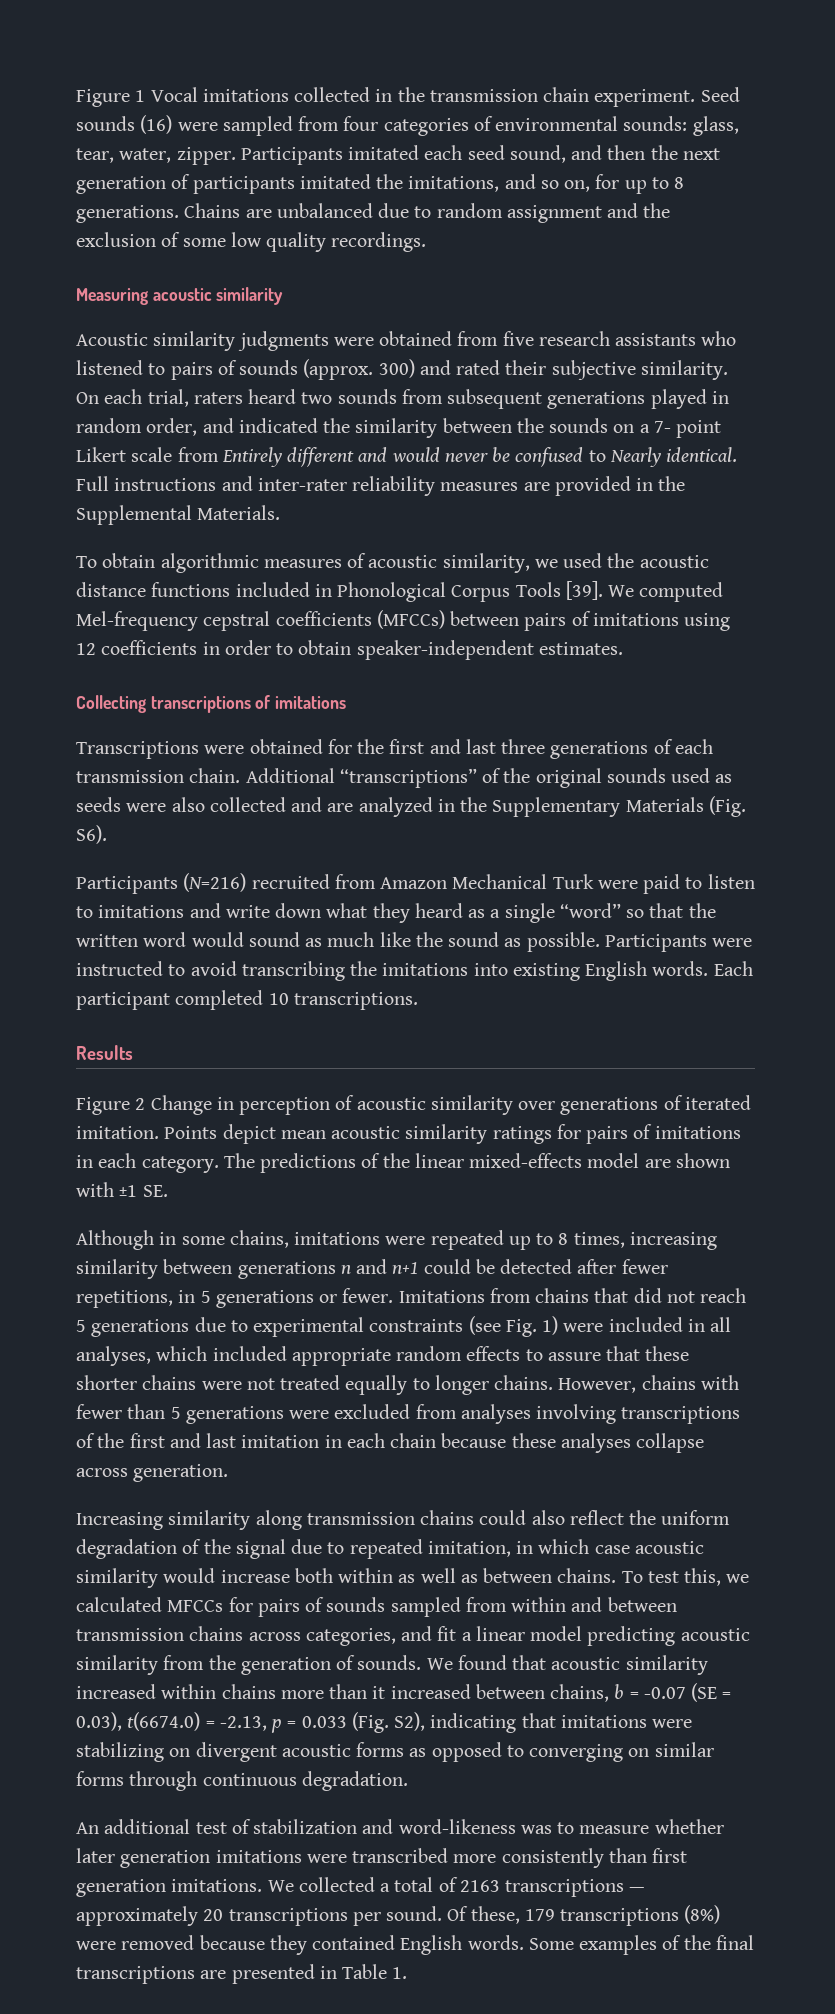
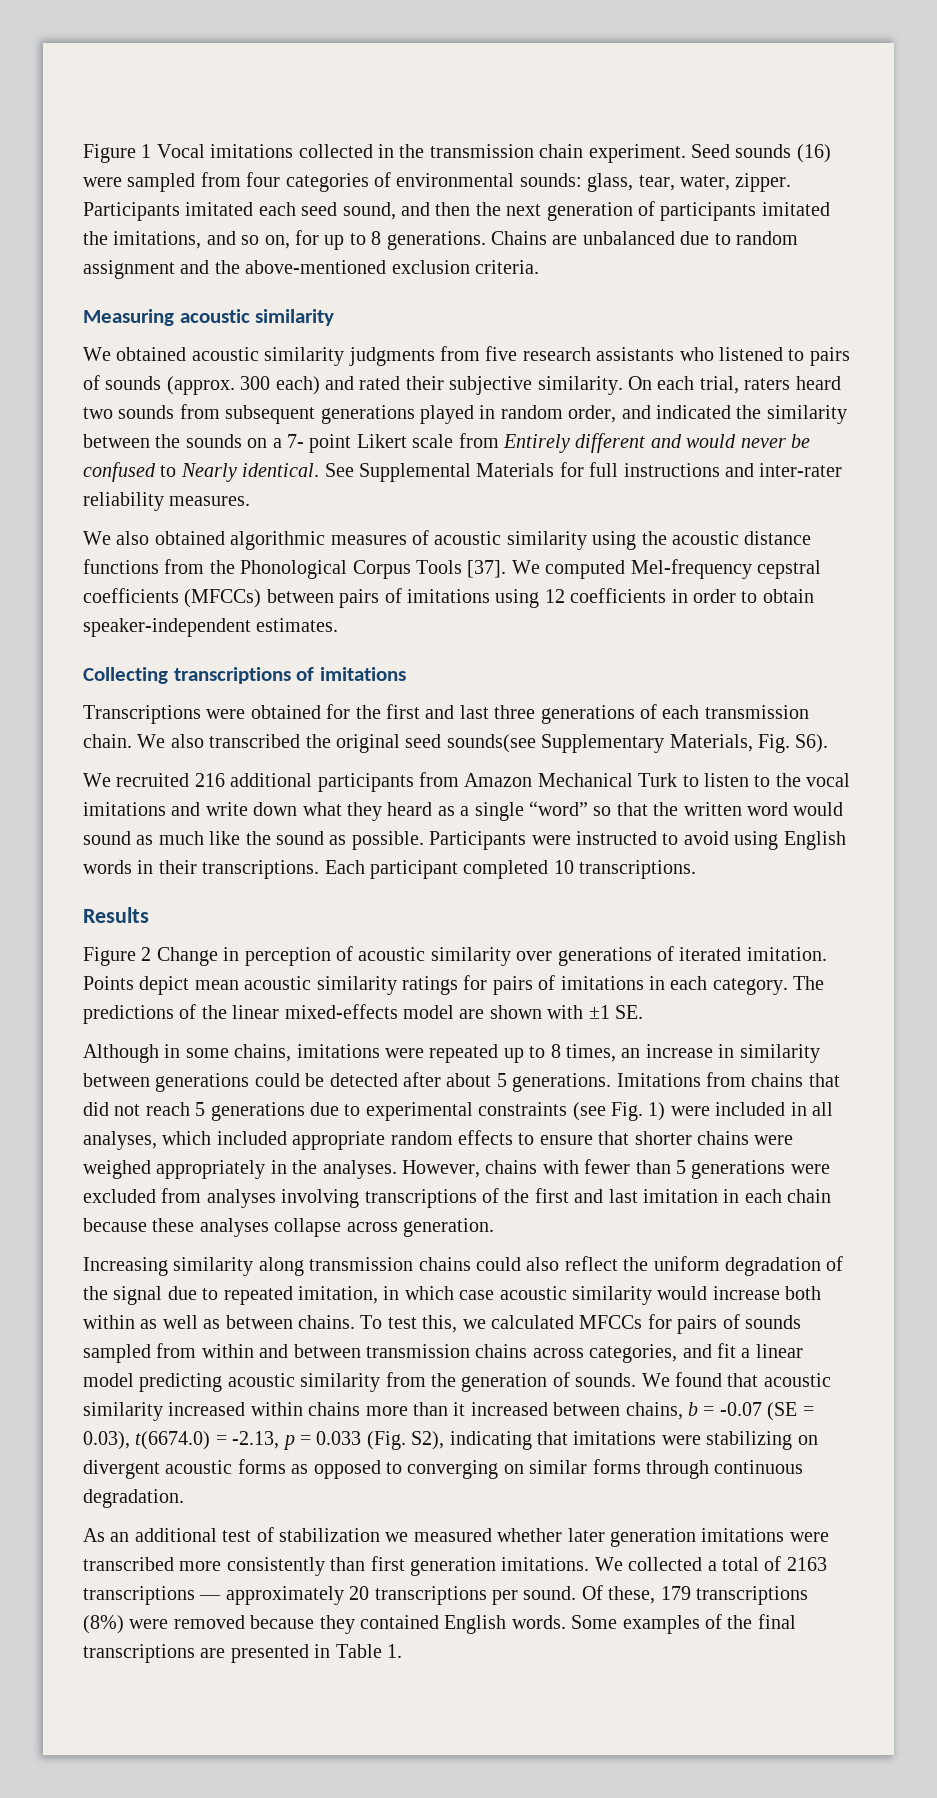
[76,232,427,252] [76,287,284,305] [76,331,453,351] exclusion of some low quality recordings. // Measuring acoustic similarity // Acoustic similarity judgments were obtained -> [245,260,539,274] [83,309,335,326] [83,347,435,366] above-mentioned exclusion criteria. // Measuring acoustic similarity // We obtained acoustic similarity judgments
[378,359,415,378] 300) -> [240,376,320,395] 300 each)
[76,476,686,496] [76,505,281,525] [76,553,156,568] Full instructions and inter-rater reliability measures are provided in the Supplemental Materials. // To obtain -> [324,462,843,482] [83,492,251,511] [83,531,225,545] See Supplemental Materials for full instructions and inter-rater reliability measures. // We also obtained
[442,553,603,573] similarity, we used -> [506,531,637,550] similarity using
[235,582,332,597] included in -> [164,559,235,574] from the
[565,581,603,600] [39]. -> [467,560,507,578] [37].
[245,768,733,788] [76,796,746,817] [76,825,107,844] [76,873,330,894] Additional “transcriptions” of the original sounds used as seeds were also collected and are analyzed in the Supplementary Materials (Fig. S6). // Participants (N=216) recruited -> [137,734,829,753] [83,773,414,792] We also transcribed the original seed sounds(see Supplementary Materials, Fig. S6). // We recruited 216 additional participants
[597,874,681,894] were paid -> (678, 780) none
(93, 912) none -> [775,773,851,787] the vocal
[241,961,709,981] transcribing the imitations into existing English words. -> [734,831,846,850] [83,860,320,879] using English words in their transcriptions.
[629,1232,717,1250] [76,1259,668,1279] [76,1288,394,1308] increasing similarity between generations n and n+1 could be detected after fewer repetitions, in 5 generations or fewer. -> [621,1044,820,1063] [83,1072,612,1092] an increase in similarity between generations could be detected after about 5 generations.
[547,1346,690,1361] [76,1375,554,1395] assure that these shorter chains were not treated equally to longer chains. -> [539,1131,794,1145] [83,1160,397,1179] ensure that shorter chains were weighed appropriately in the analyses.
[76,1822,99,1834] An -> [83,1528,130,1542] As an
[362,1819,650,1834] and word-likeness was to measure -> [385,1528,492,1542] we measured

